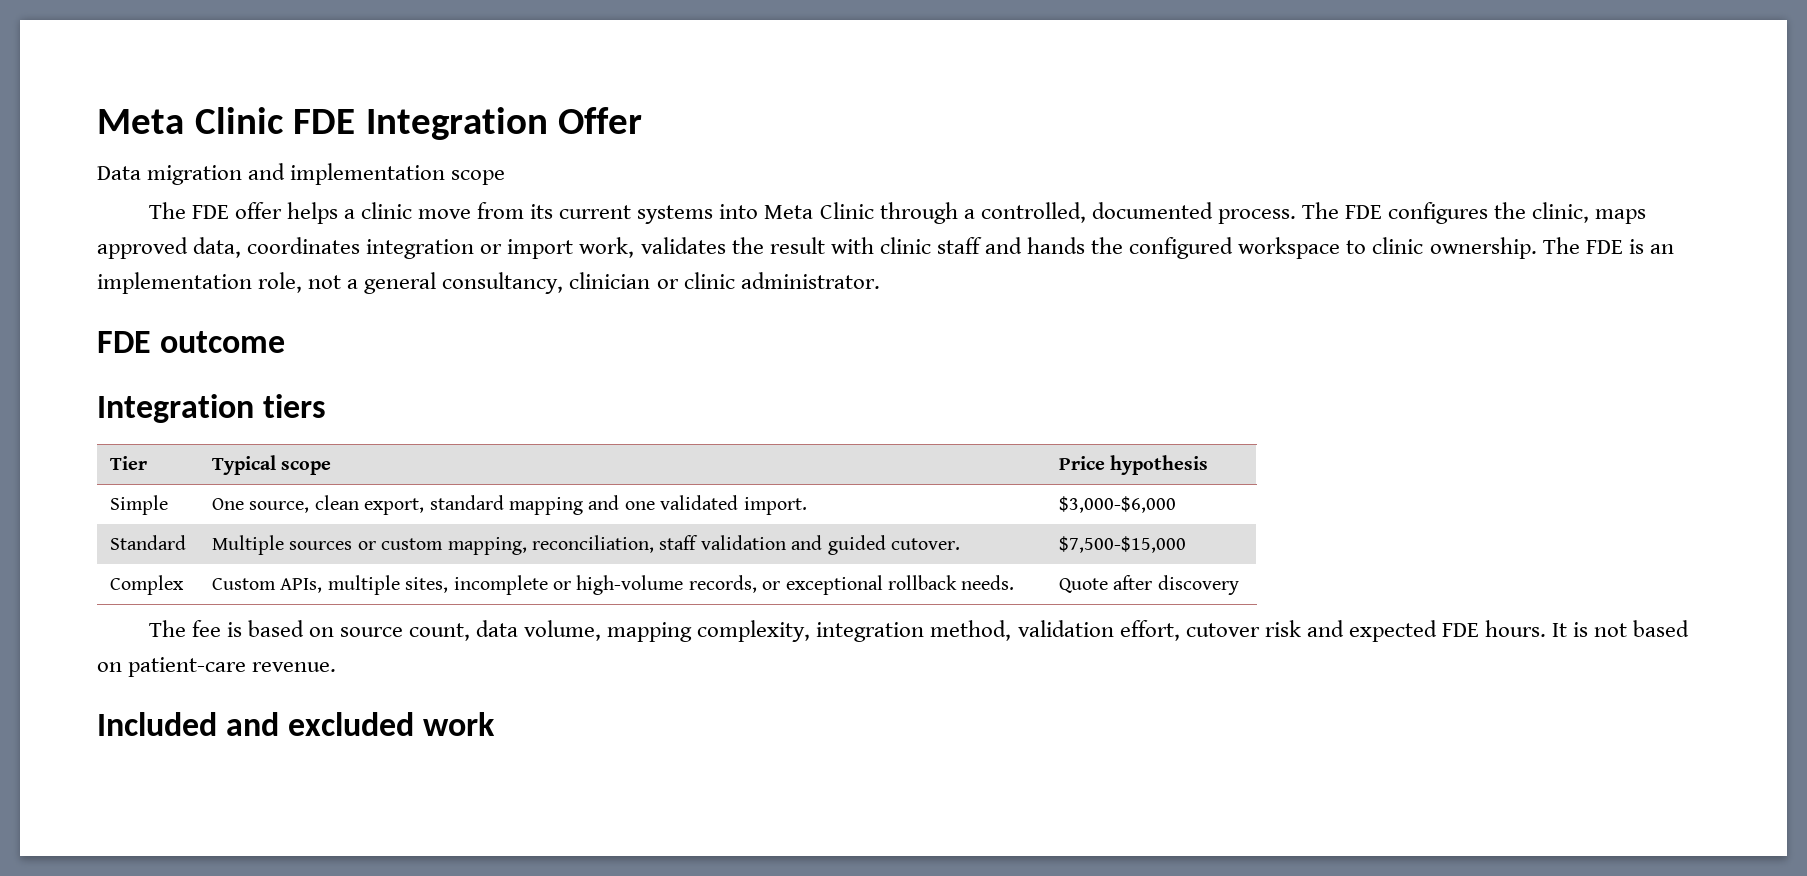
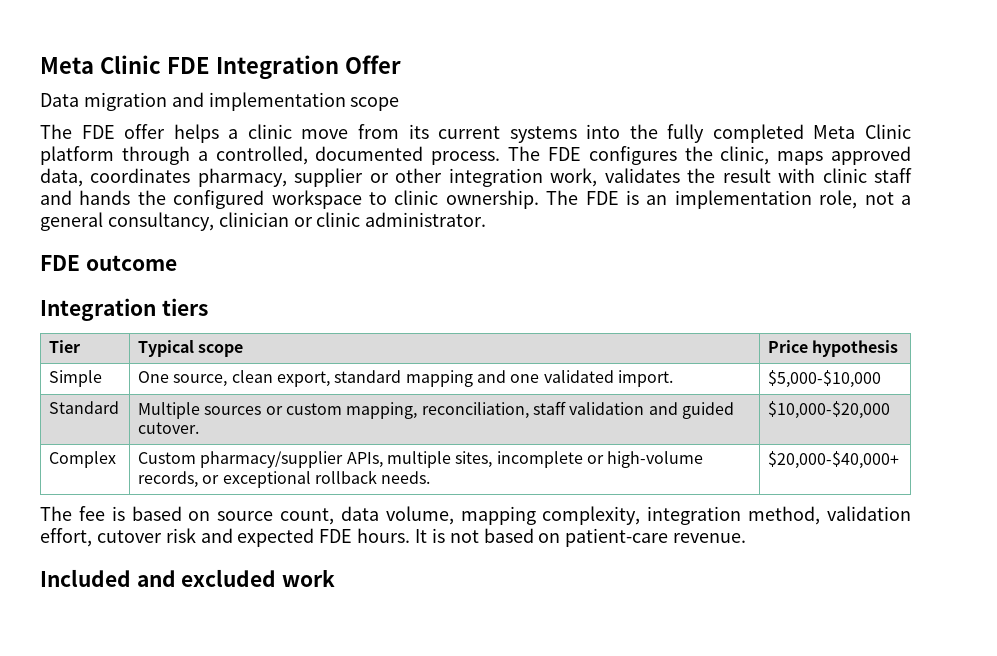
[764,202,874,219] Meta Clinic -> [629,124,911,143] [40,146,114,165] the fully completed Meta Clinic platform
[366,239,574,259] integration or import -> [197,168,543,187] pharmacy, supplier or other integration
[1058,496,1176,513] $3,000-$6,000 -> [768,370,882,388] $5,000-$10,000
[1058,536,1186,553] $7,500-$15,000 -> [768,401,891,419] $10,000-$20,000
(276, 584) none -> [200,451,344,468] pharmacy/supplier
[1058,575,1239,595] Quote after discovery -> [768,451,900,469] $20,000-$40,000+

